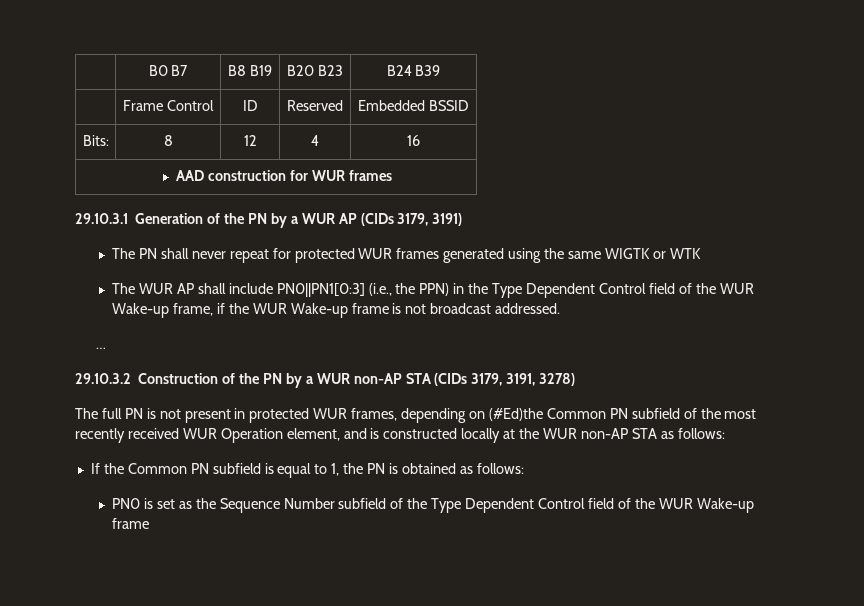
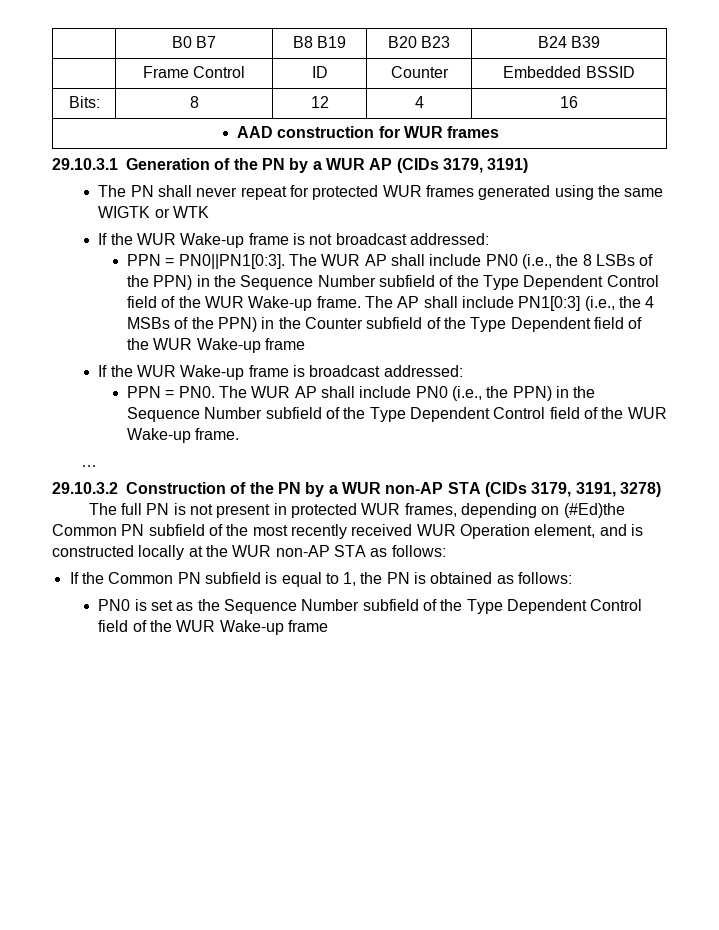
[287,100,343,111] Reserved -> [390,66,449,78] Counter
[112,283,754,298] [112,303,561,318] The WUR AP shall include PN0||PN1[0:3] (i.e., the PPN) in the Type Dependent Control field of the WUR Wake-up frame, if the WUR Wake-up frame is not broadcast addressed. -> [98,233,489,248] [127,254,654,269] [127,275,659,290] [127,296,655,311] [127,317,643,332] [127,338,306,353] [98,365,463,380] [127,386,596,401] [127,407,667,422] [127,428,240,443] If the WUR Wake-up frame is not broadcast addressed: // PPN = PN0||PN1[0:3]. The WUR AP shall include PN0 (i.e., the 8 LSBs of the PPN) in the Sequence Number subfield of the Type Dependent Control field of the WUR Wake-up frame. The AP shall include PN1[0:3] (i.e., the 4 MSBs of the PPN) in the Counter subfield of the Type Dependent field of the WUR Wake-up frame // If the WUR Wake-up frame is broadcast addressed: // PPN = PN0. The WUR AP shall include PN0 (i.e., the PPN) in the Sequence Number subfield of the Type Dependent Control field of the WUR Wake-up frame.

